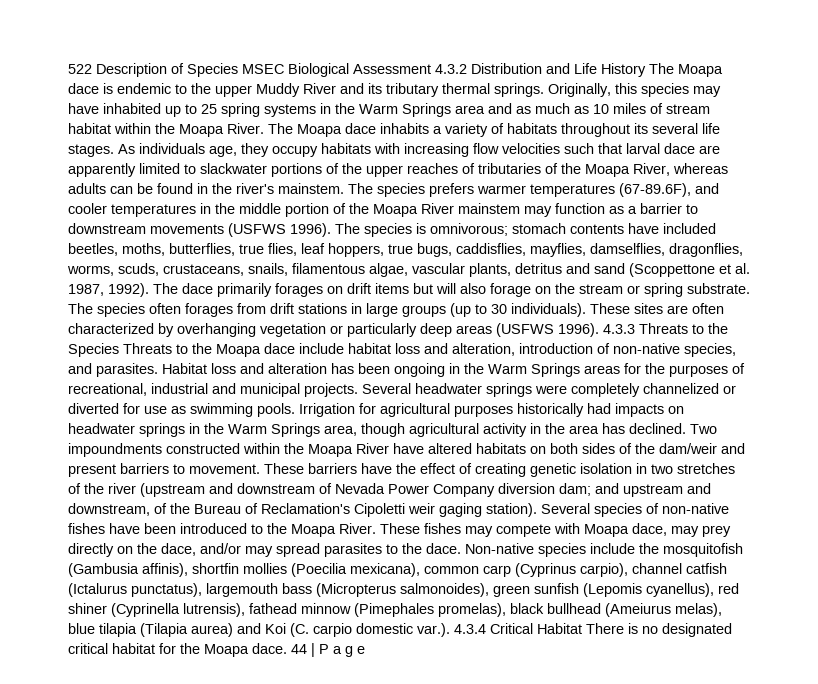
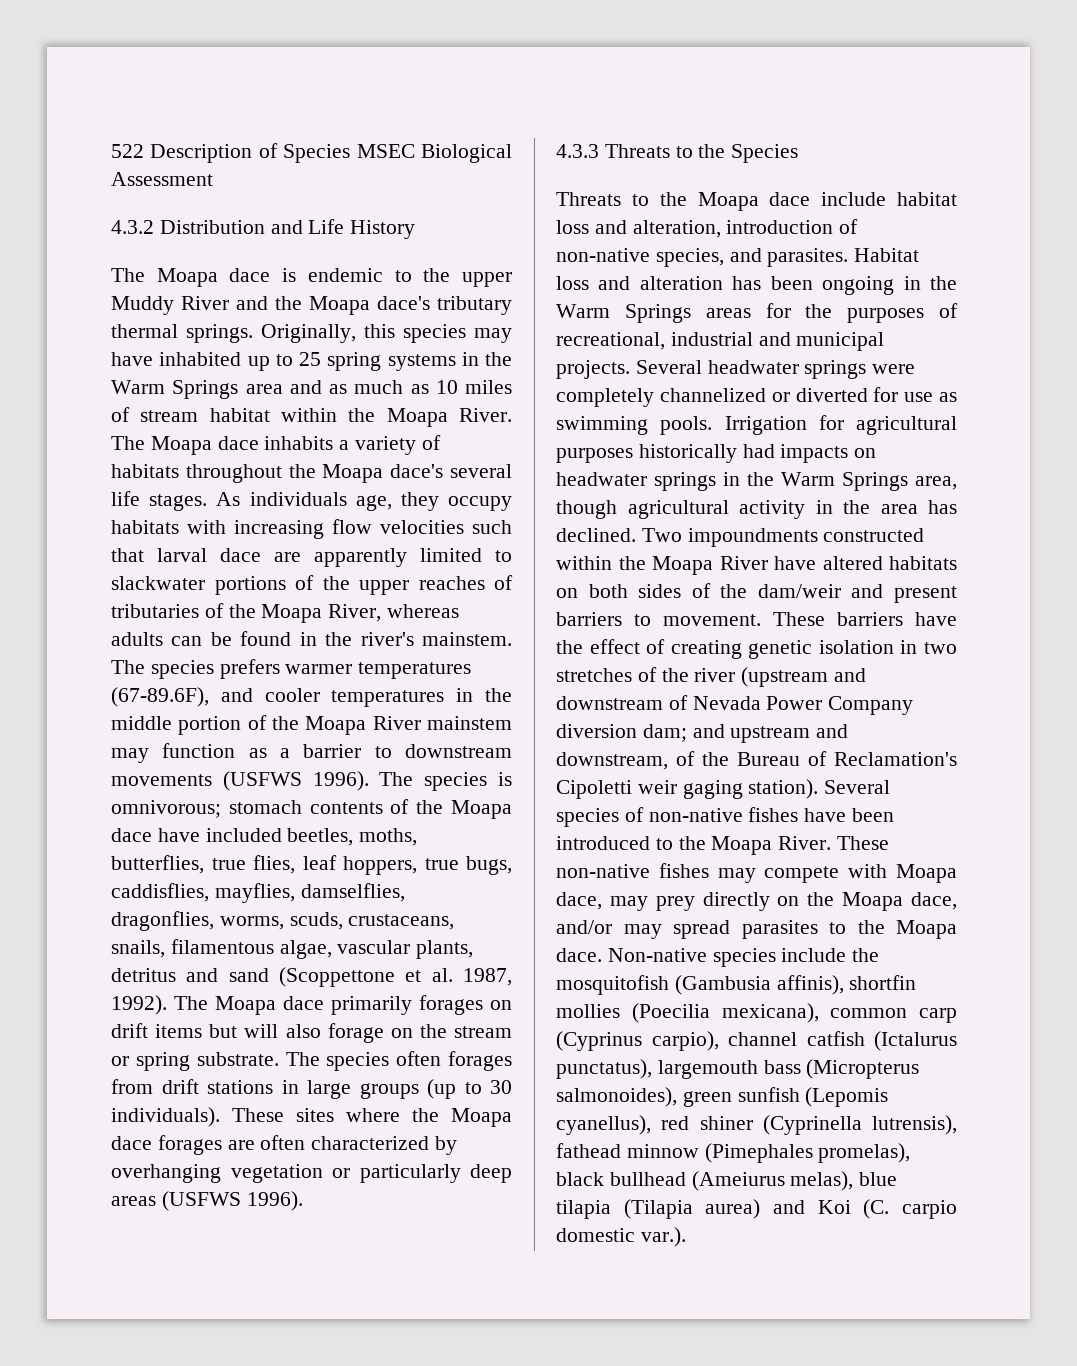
(431, 69) none -> (213, 179) //
(646, 70) none -> (416, 229) //
[368,83,382,94] its -> [275,296,430,315] the Moapa dace's
[634,123,648,134] its -> [288,464,444,483] the Moapa dace's
(624, 229) none -> [390,799,512,819] [111,828,152,842] of the Moapa dace
(178, 288) none -> [215,996,276,1015] Moapa
(663, 308) none -> [346,1108,512,1127] [111,1135,222,1155] where the Moapa dace forages
(599, 330) none -> (303, 1201) //
(119, 350) none -> (799, 153) //
(420, 528) none -> [556,864,650,878] non-native
(157, 548) none -> [842,892,904,911] Moapa
(422, 548) none -> [896,920,957,939] Moapa
[454,623,732,637] [68,643,365,657] 4.3.4 Critical Habitat There is no designated critical habitat for the Moapa dace. 44 | P a g e -> (686, 1237) none

